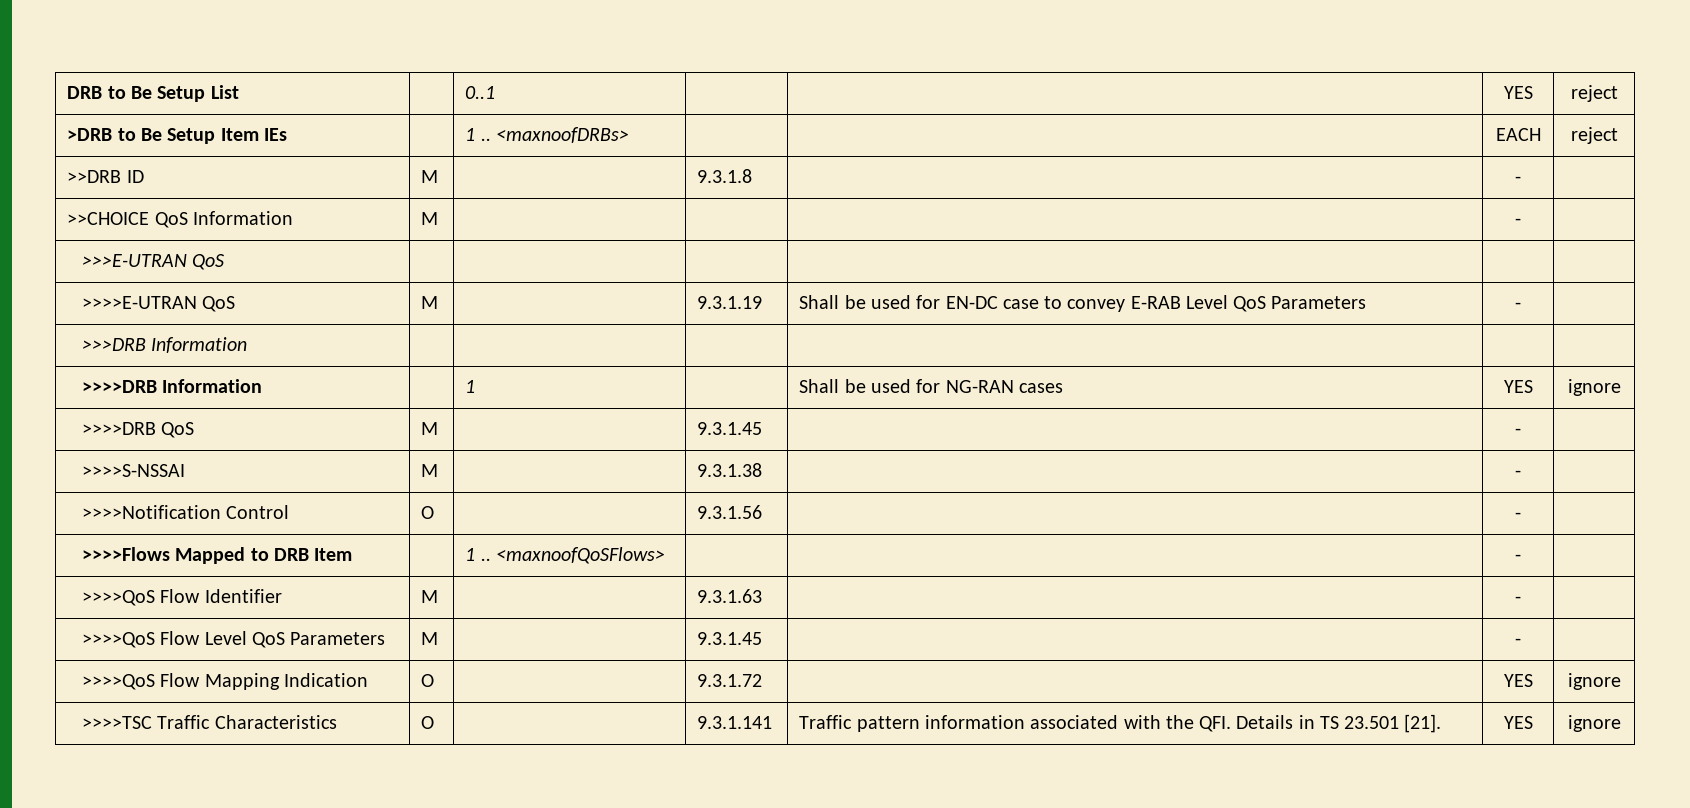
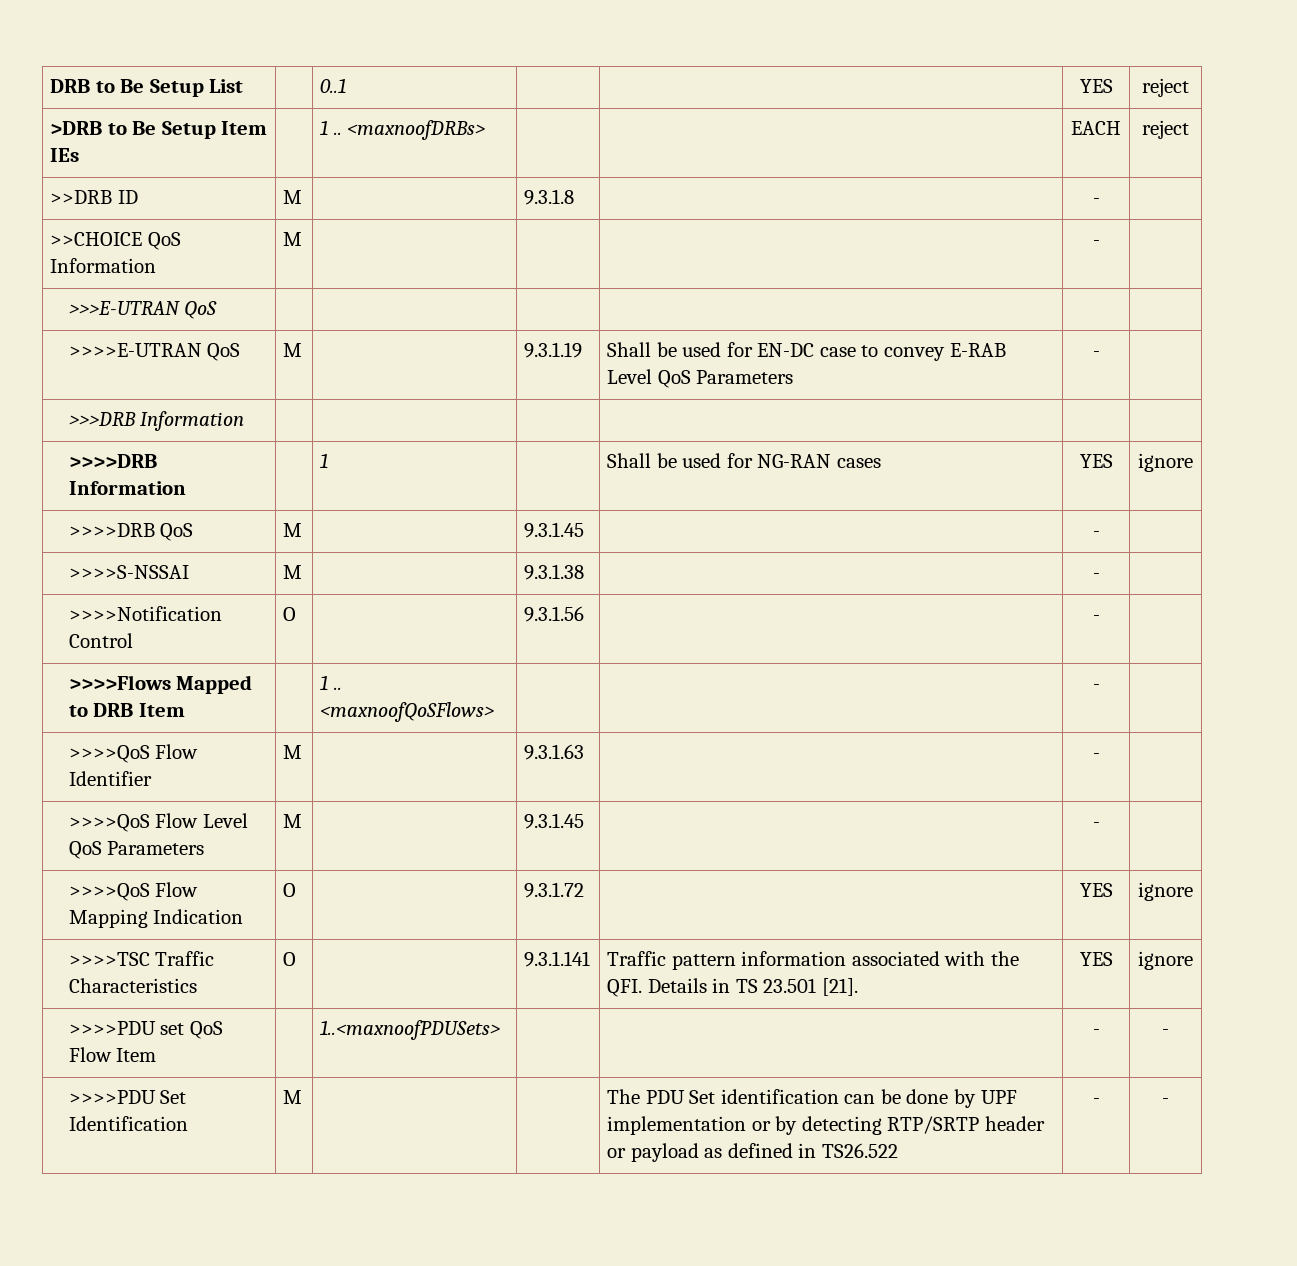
(1621, 723) none -> [68,1021,223,1039] [68,1047,157,1062] [320,1020,501,1040] [1092,1029,1100,1035] [1162,1029,1169,1035] [68,1090,187,1104] [68,1116,188,1131] [283,1090,303,1104] [607,1089,1017,1108] [607,1116,1045,1135] [607,1143,898,1162] [1092,1098,1100,1104] [1162,1098,1169,1104] // >>>>PDU set QoS Flow Item | | 1..<maxnoofPDUSets> | | | - | - // >>>>PDU Set Identification | M | | | The PDU Set identification can be done by UPF implementation or by detecting RTP/SRTP header or payload as defined in TS26.522 | - | -

